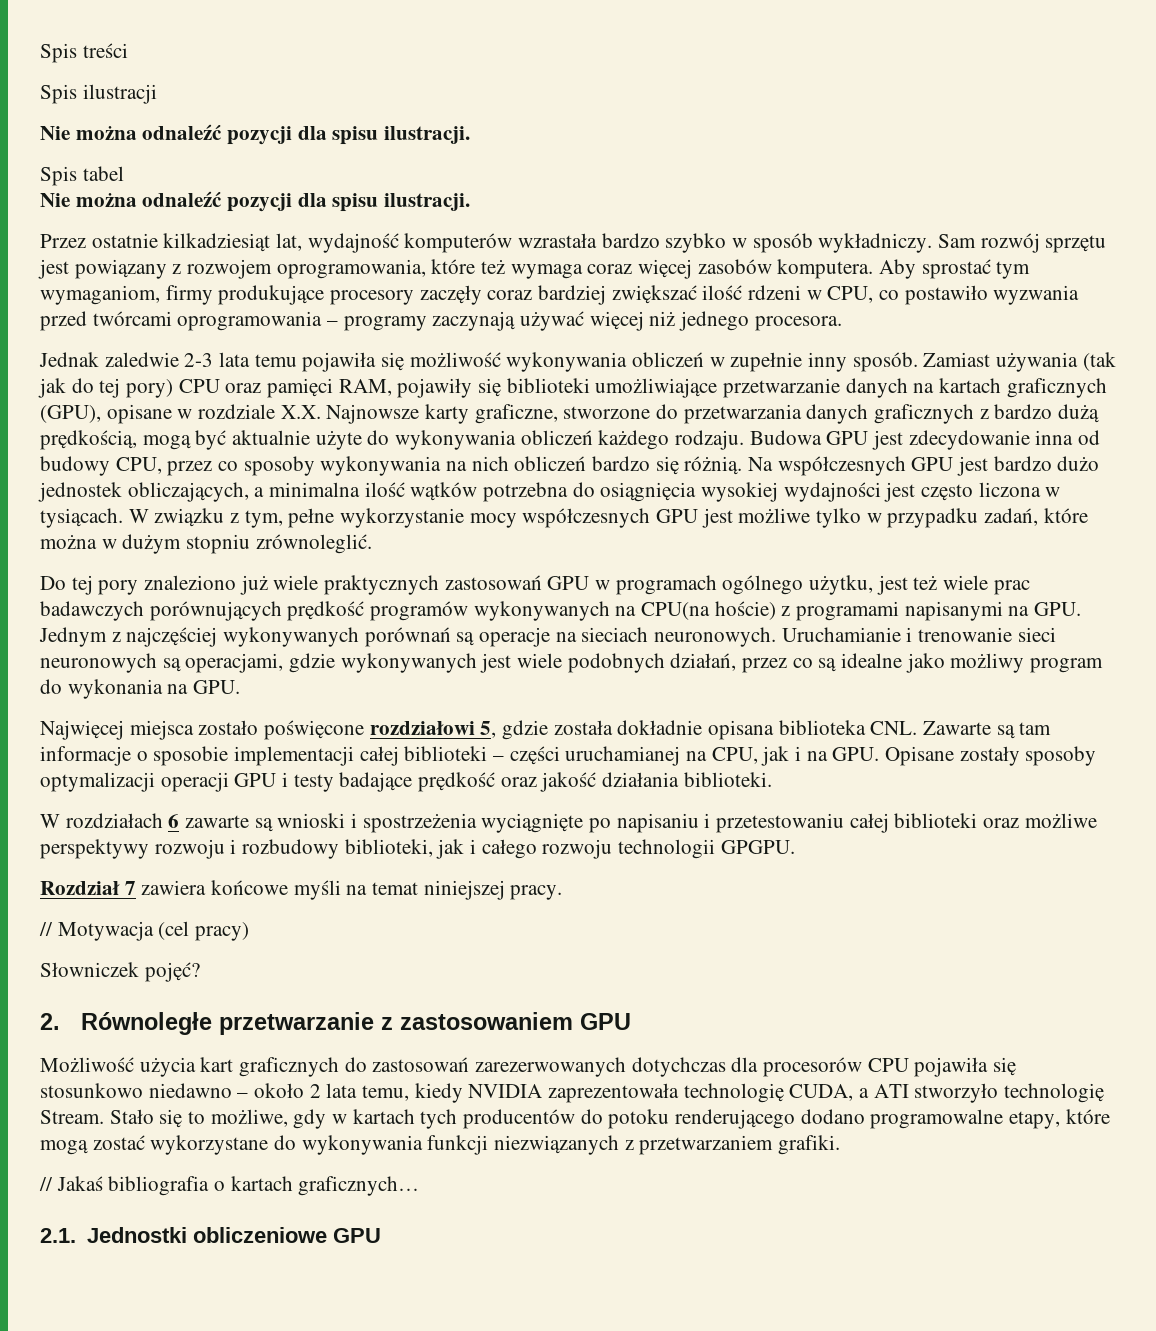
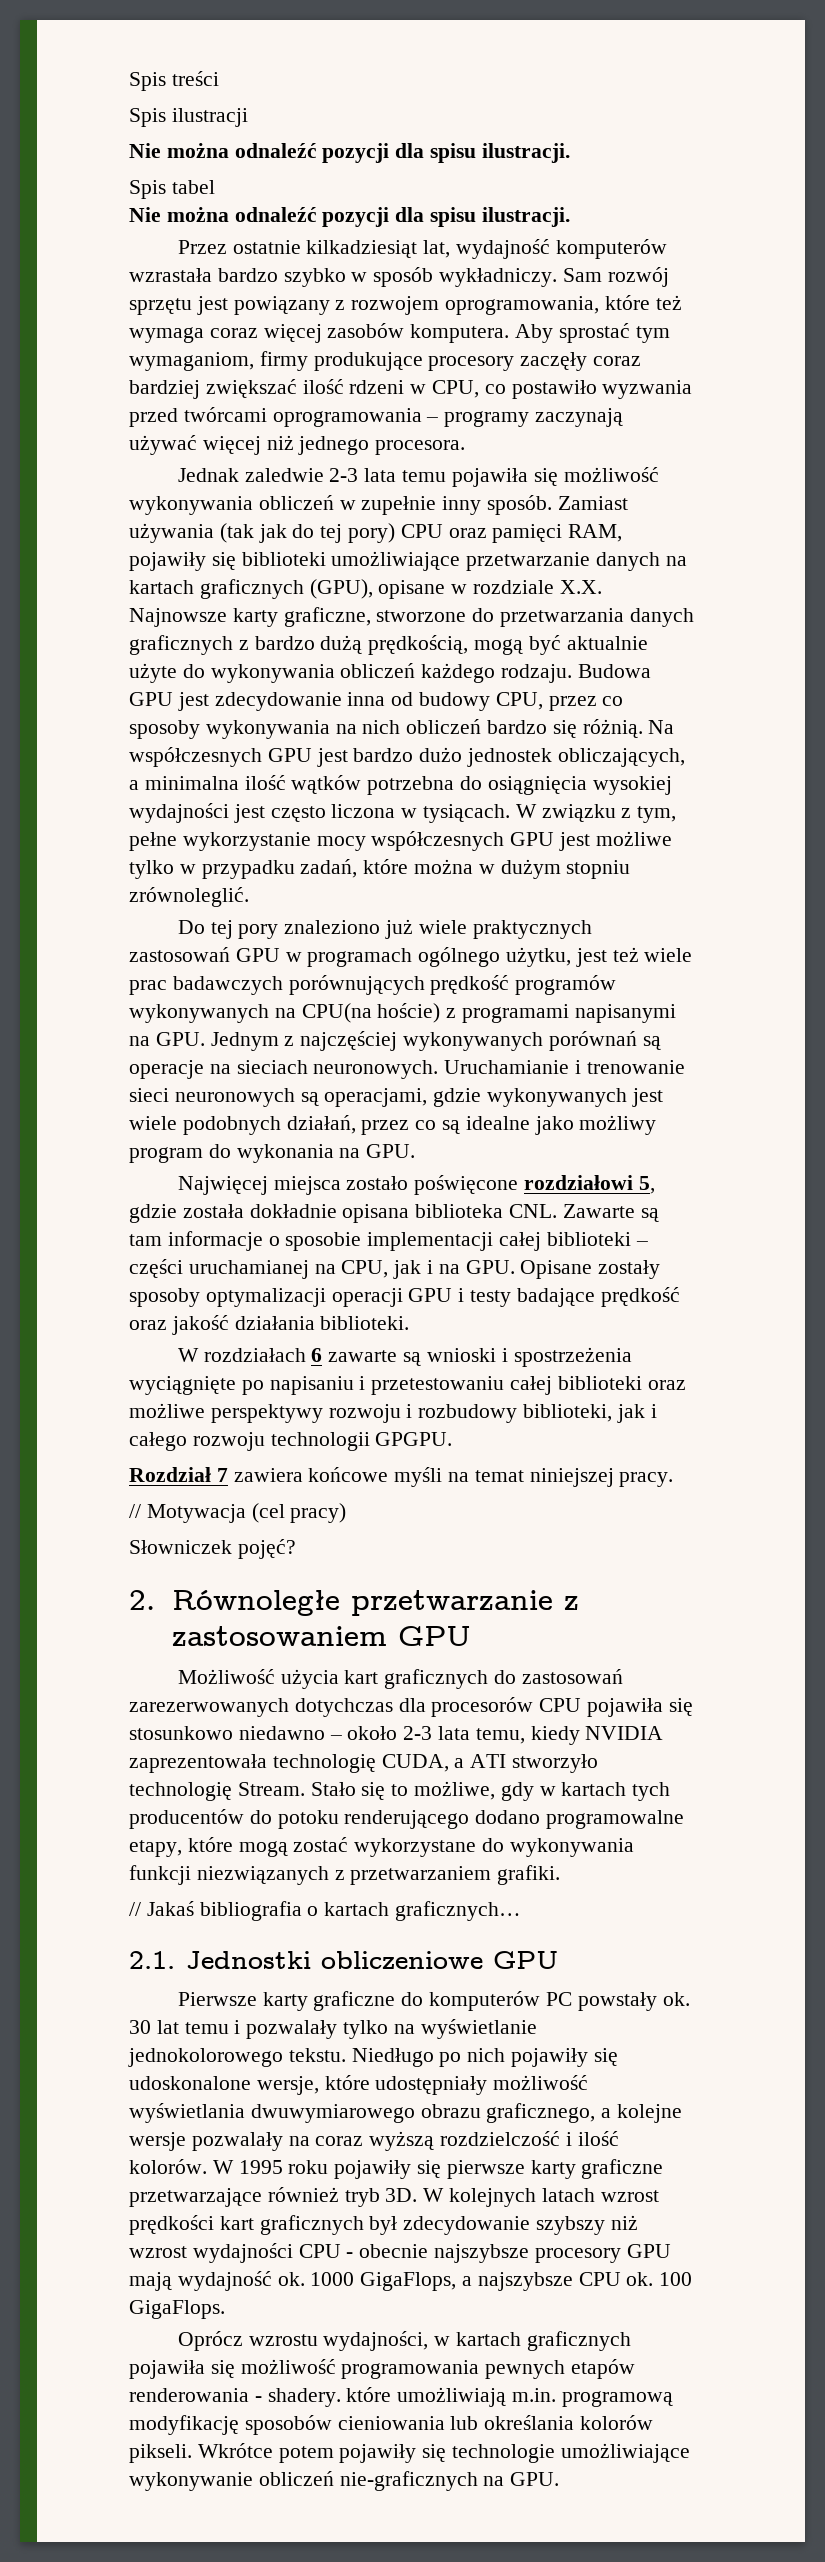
[309,1084,321,1098] 2 -> [403,1726,433,1740] 2-3
(381, 1235) none -> [177,1991,690,2011] [129,2019,537,2039] [128,2048,618,2067] [129,2075,589,2095] [129,2103,683,2123] [129,2131,619,2151] [129,2159,664,2179] [129,2187,659,2207] [129,2215,638,2235] [129,2243,671,2263] [129,2271,693,2291] [129,2300,225,2319] [177,2331,631,2351] [129,2359,636,2379] [129,2387,673,2407] [129,2415,654,2435] [129,2443,690,2463] [129,2471,560,2491] // Pierwsze karty graficzne do komputerów PC powstały ok. 30 lat temu i pozwalały tylko na wyświetlanie jednokolorowego tekstu. Niedługo po nich pojawiły się udoskonalone wersje, które udostępniały możliwość wyświetlania dwuwymiarowego obrazu graficznego, a kolejne wersje pozwalały na coraz wyższą rozdzielczość i ilość kolorów. W 1995 roku pojawiły się pierwsze karty graficzne przetwarzające również tryb 3D. W kolejnych latach wzrost prędkości kart graficznych był zdecydowanie szybszy niż wzrost wydajności CPU - obecnie najszybsze procesory GPU mają wydajność ok. 1000 GigaFlops, a najszybsze CPU ok. 100 GigaFlops. // Oprócz wzrostu wydajności, w kartach graficznych pojawiła się możliwość programowania pewnych etapów renderowania - shadery. które umożliwiają m.in. programową modyfikację sposobów cieniowania lub określania kolorów pikseli. Wkrótce potem pojawiły się technologie umożliwiające wykonywanie obliczeń nie-graficznych na GPU.

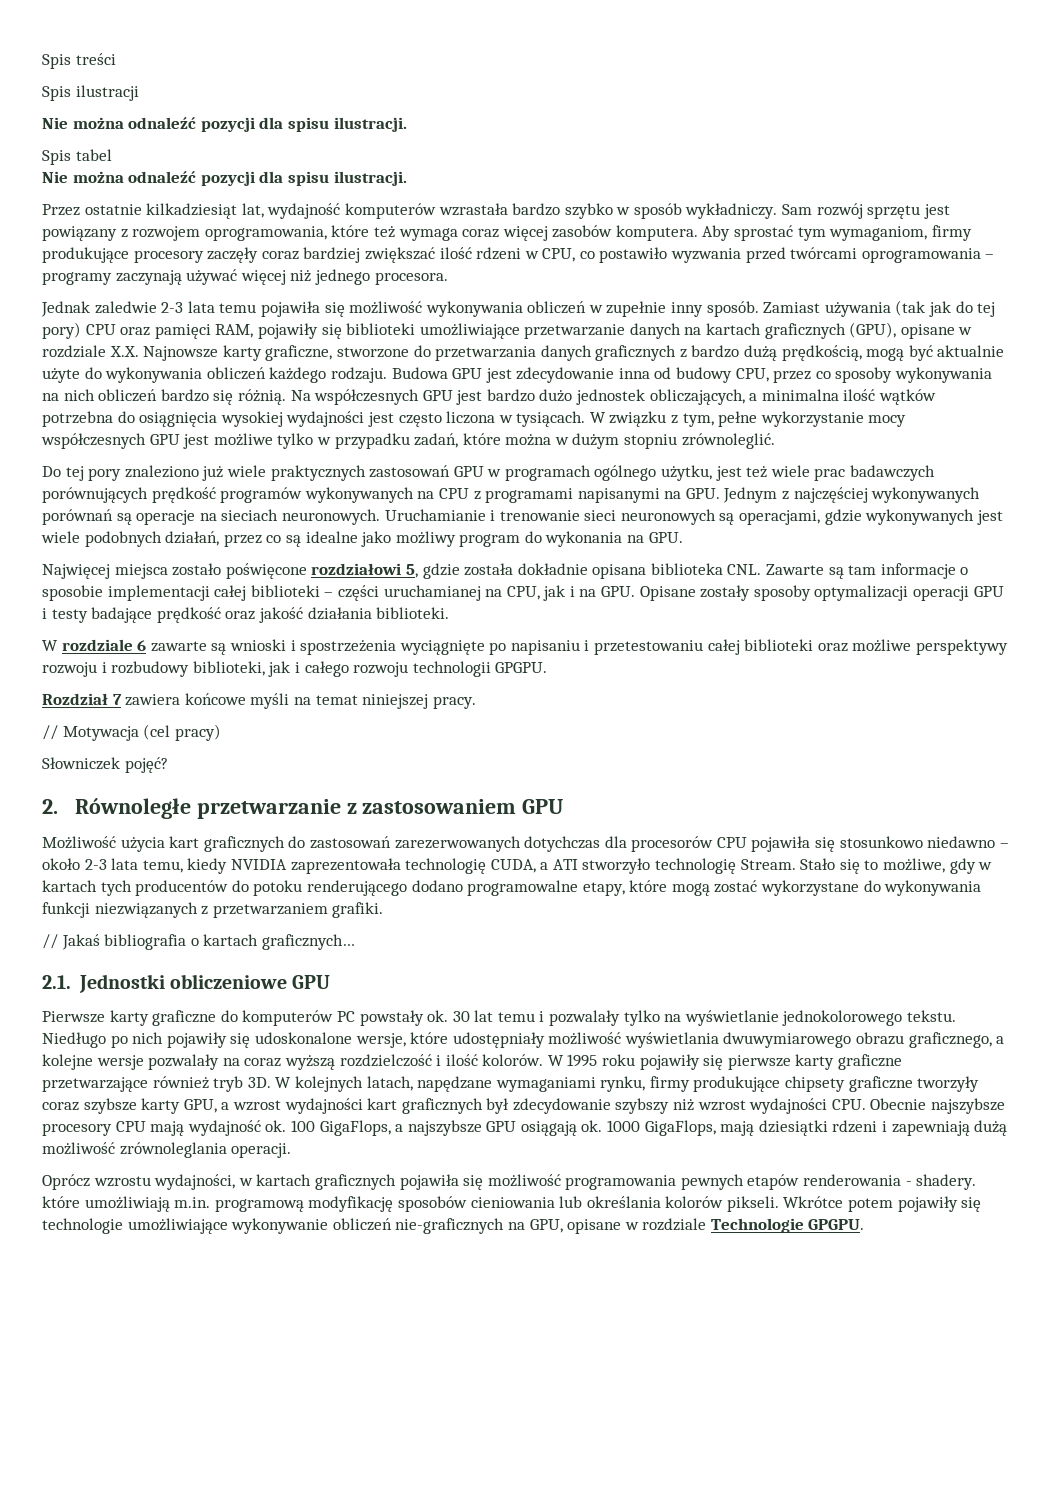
[301,1003,441,1023] CPU(na hoście) -> [438,488,469,499] CPU
[203,1348,306,1362] rozdziałach -> [61,639,133,651] rozdziale
[541,2188,659,2202] [129,2215,214,2235] latach wzrost prędkości -> [366,1076,980,1092] [42,1098,363,1114] latach, napędzane wymaganiami rynku, firmy produkujące chipsety graficzne tworzyły coraz szybsze karty GPU, a wzrost wydajności
[298,2244,429,2258] CPU - obecnie -> [831,1098,927,1110] CPU. Obecnie
[626,2244,671,2258] GPU -> [115,1121,146,1132] CPU
[310,2272,355,2286] 1000 -> [290,1120,315,1132] 100
[578,2272,693,2286] [129,2300,225,2319] CPU ok. 100 GigaFlops. -> [486,1120,1008,1136] [42,1142,292,1158] GPU osiągają ok. 1000 GigaFlops, mają dziesiątki rdzeni i zapewniają dużą możliwość zrównoleglania operacji.
[510,2472,560,2486] GPU. -> [529,1218,865,1234] GPU, opisane w rozdziale Technologie GPGPU.

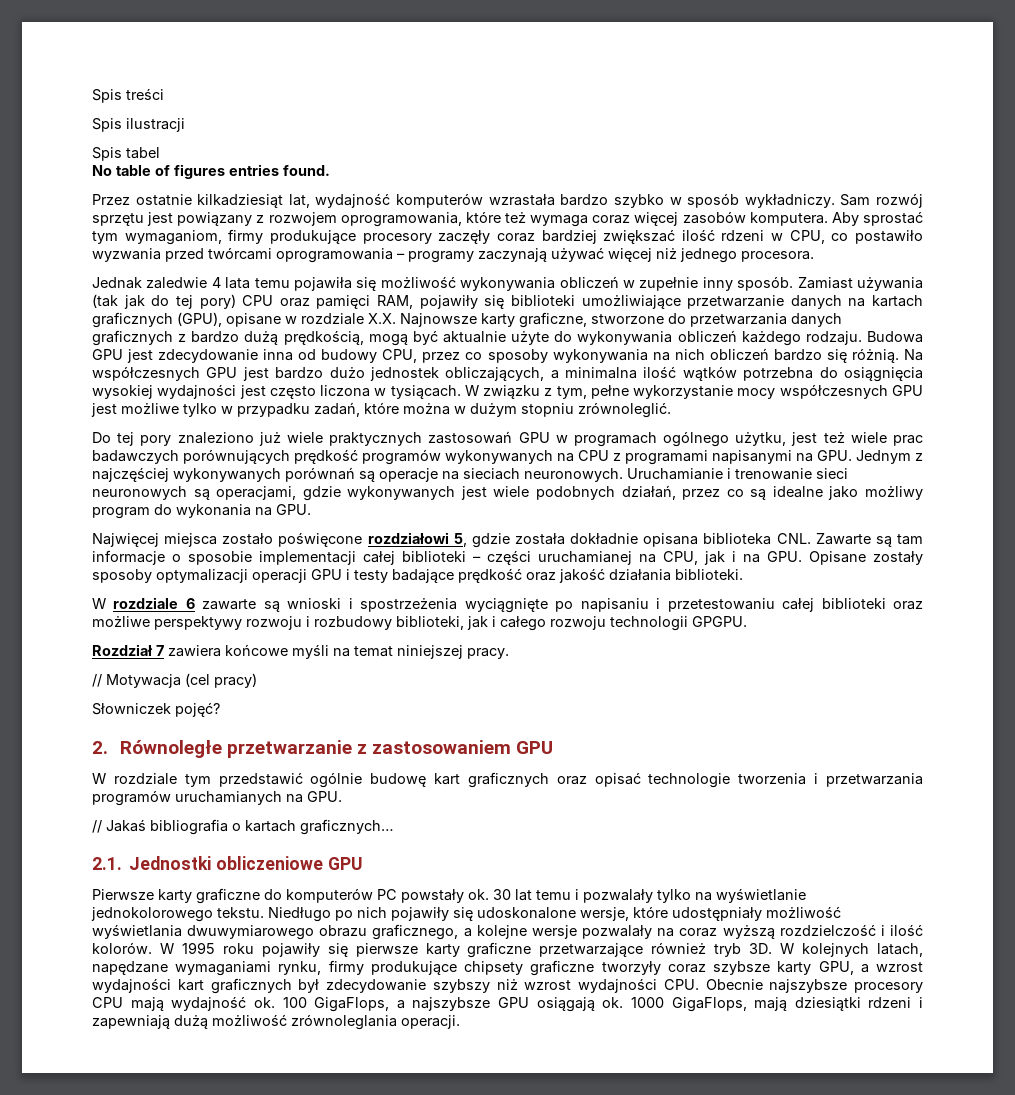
[42,117,407,132] [42,149,112,165] [42,171,407,186] Nie można odnaleźć pozycji dla spisu ilustracji. // Spis tabel // Nie można odnaleźć pozycji dla spisu ilustracji. -> [92,147,160,161] [92,164,330,179] Spis tabel // No table of figures entries found.
[161,302,184,313] 2-3 -> [211,277,221,288] 4
[42,836,1009,852] [42,858,993,874] [42,880,982,896] [42,902,384,918] Możliwość użycia kart graficznych do zastosowań zarezerwowanych dotychczas dla procesorów CPU pojawiła się stosunkowo niedawno – około 2-3 lata temu, kiedy NVIDIA zaprezentowała technologię CUDA, a ATI stworzyło technologię Stream. Stało się to możliwe, gdy w kartach tych producentów do potoku renderującego dodano programowalne etapy, które mogą zostać wykorzystane do wykonywania funkcji niezwiązanych z przetwarzaniem grafiki. -> [92,772,923,788] [92,790,342,806] W rozdziale tym przedstawić ogólnie budowę kart graficznych oraz opisać technologie tworzenia i przetwarzania programów uruchamianych na GPU.
[42,1174,977,1190] [42,1196,982,1212] [42,1218,865,1234] // Oprócz wzrostu wydajności, w kartach graficznych pojawiła się możliwość programowania pewnych etapów renderowania - shadery. które umożliwiają m.in. programową modyfikację sposobów cieniowania lub określania kolorów pikseli. Wkrótce potem pojawiły się technologie umożliwiające wykonywanie obliczeń nie-graficznych na GPU, opisane w rozdziale Technologie GPGPU. -> (460, 1022) none

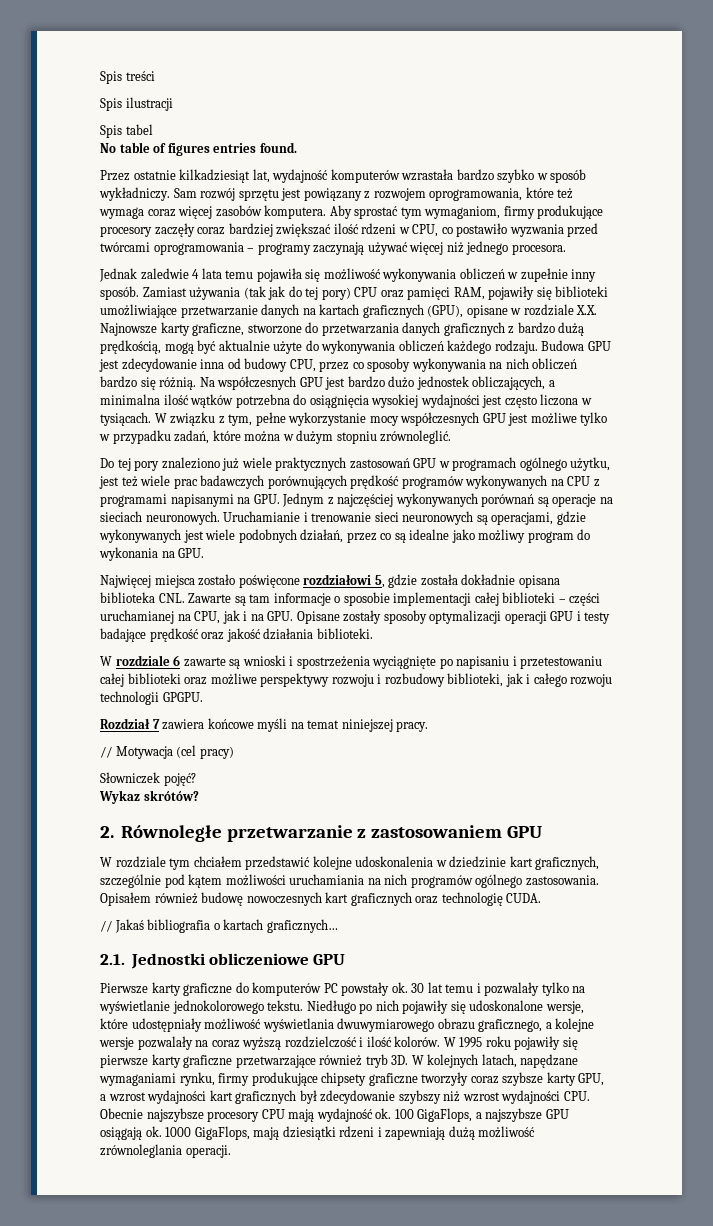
(220, 709) none -> [99,790,199,804] // Wykaz skrótów?
[218,772,923,788] [92,790,342,806] przedstawić ogólnie budowę kart graficznych oraz opisać technologie tworzenia i przetwarzania programów uruchamianych na GPU. -> [193,856,600,870] [100,874,599,888] [100,892,542,906] chciałem przedstawić kolejne udoskonalenia w dziedzinie kart graficznych, szczególnie pod kątem możliwości uruchamiania na nich programów ogólnego zastosowania. Opisałem również budowę nowoczesnych kart graficznych oraz technologię CUDA.

